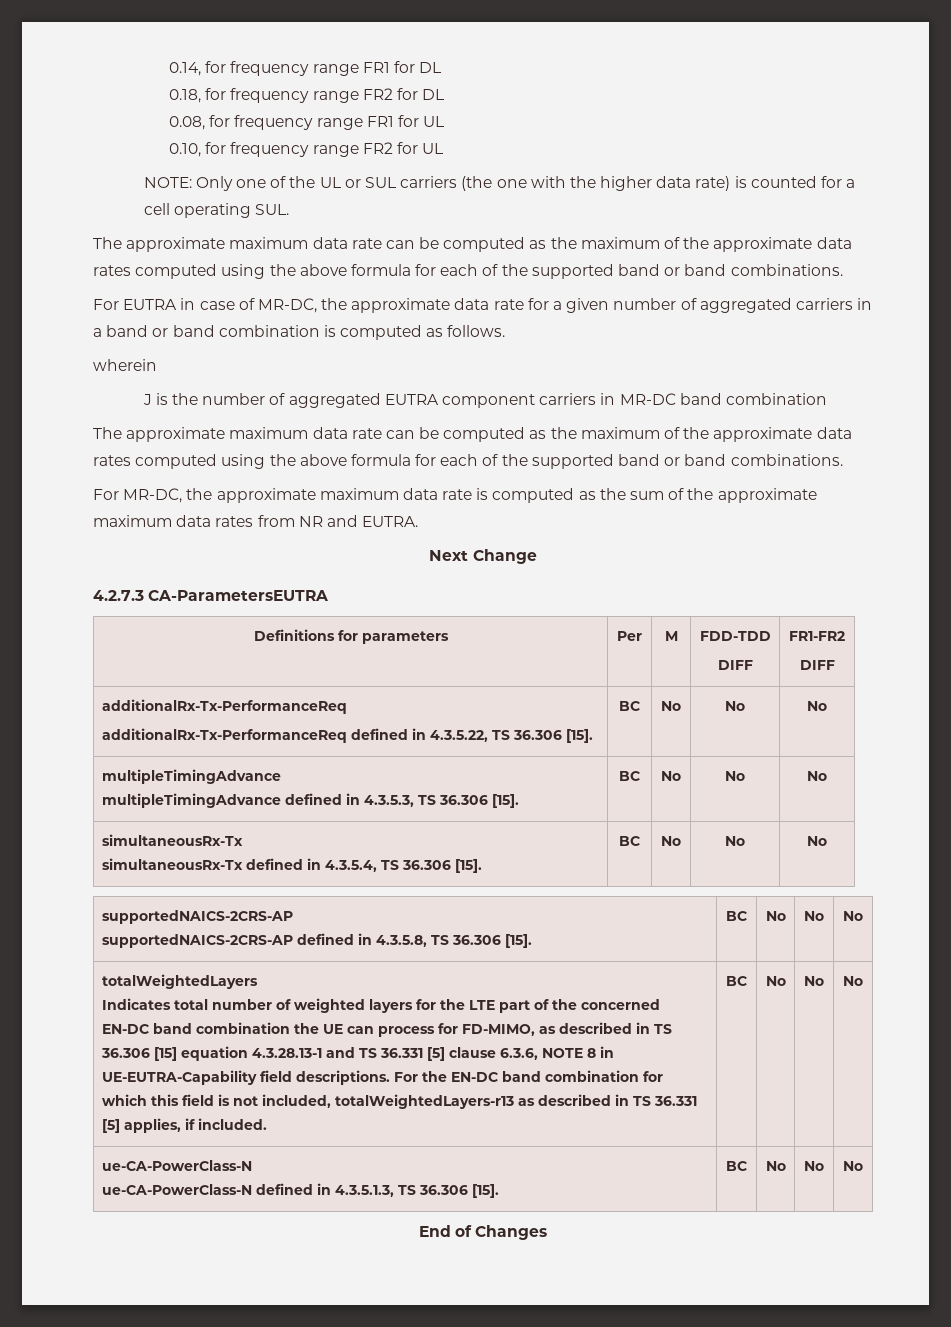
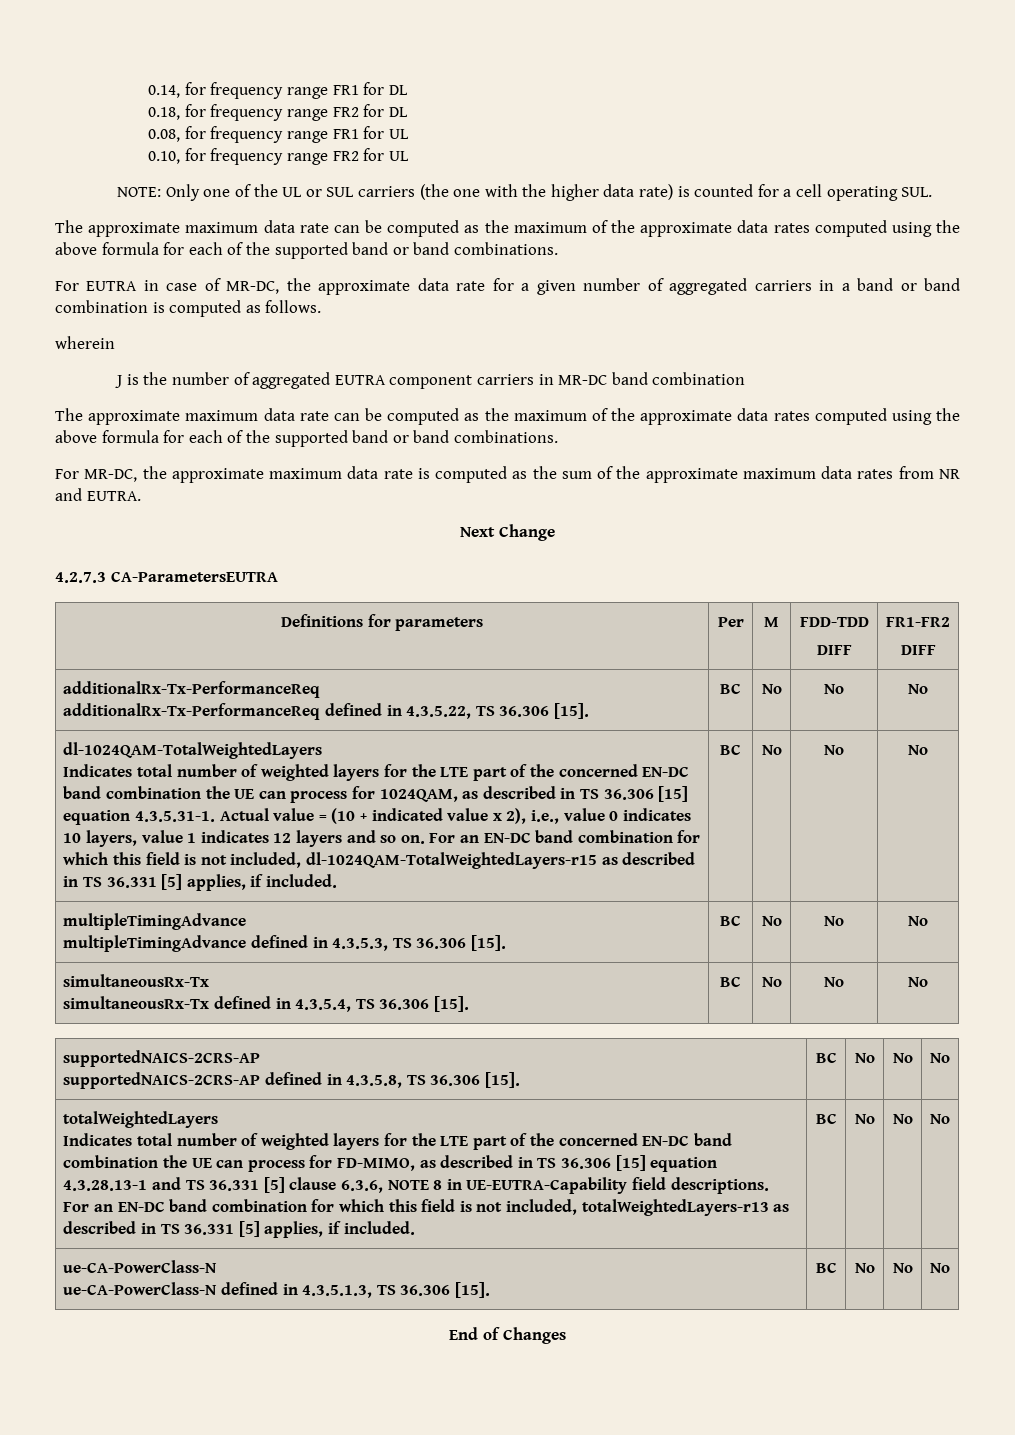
(827, 706) none -> [63,742,323,759] [63,764,690,781] [63,786,689,803] [63,808,691,825] [63,830,701,847] [63,852,696,869] [63,874,338,891] [720,744,741,755] [761,745,782,755] [824,745,844,755] [908,745,928,755] // dl-1024QAM-TotalWeightedLayers // Indicates total number of weighted layers for the LTE part of the concerned EN-DC band combination the UE can process for 1024QAM, as described in TS 36.306 [15] equation 4.3.5.31-1. Actual value = (10 + indicated value x 2), i.e., value 0 indicates 10 layers, value 1 indicates 12 layers and so on. For an EN-DC band combination for which this field is not included, dl-1024QAM-TotalWeightedLayers-r15 as described in TS 36.331 [5] applies, if included. | BC | No | No | No
[421,1071,447,1082] the -> [94,1204,114,1212] an

